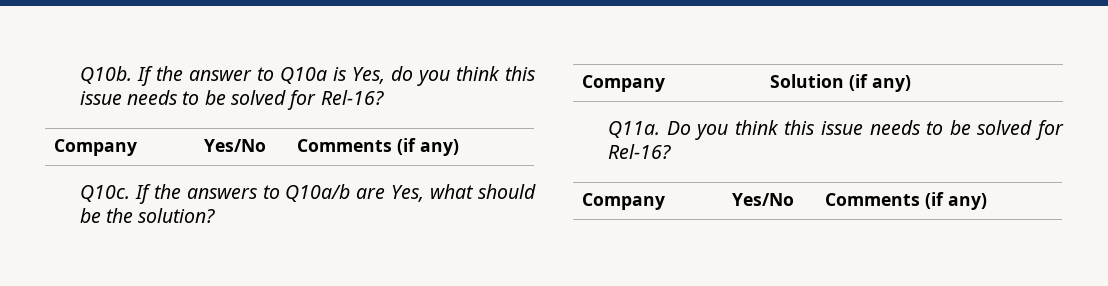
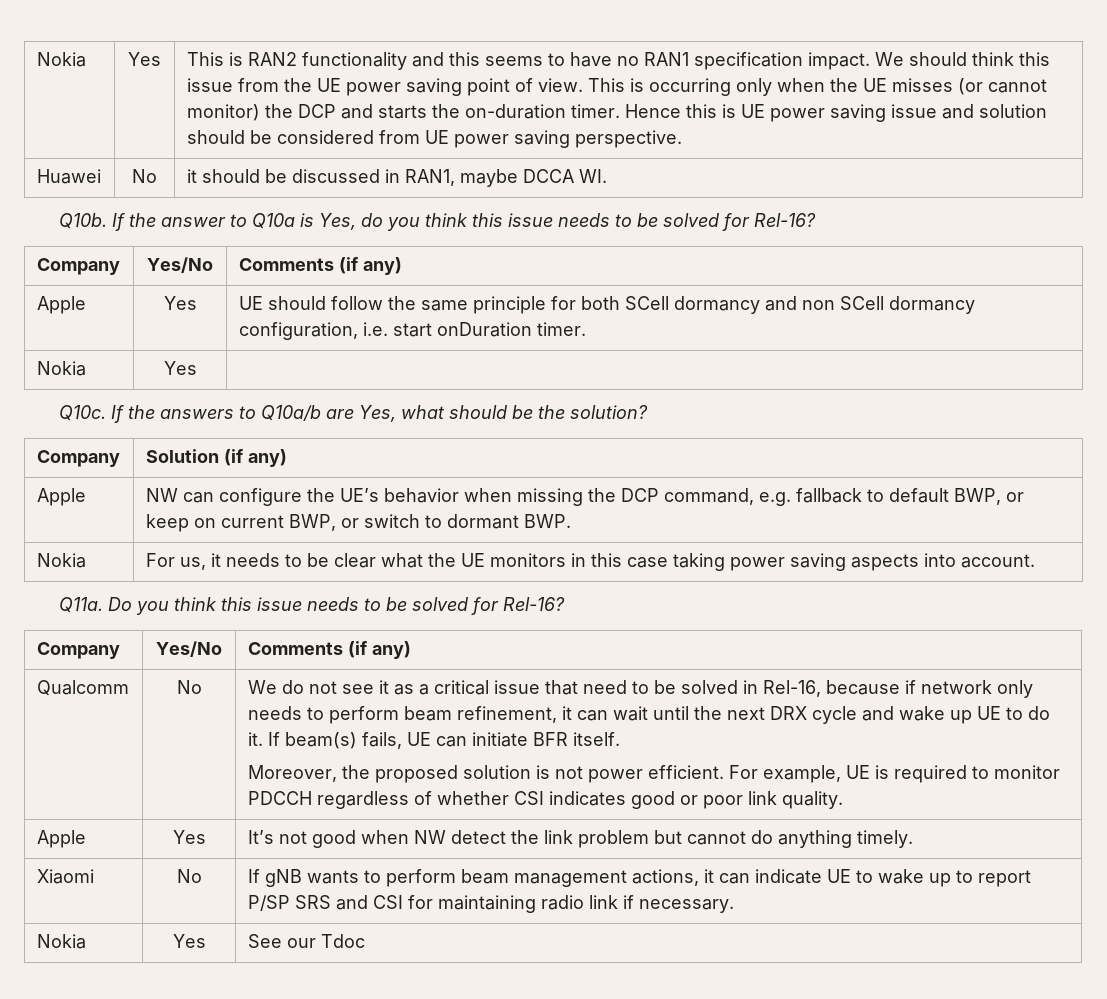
(79, 75) none -> [36,52,86,67] [128,52,161,66] [186,52,1050,70] [186,78,1047,96] [186,104,1047,122] [186,130,682,148] [36,169,101,184] [132,169,157,183] [186,169,607,187] Nokia | Yes | This is RAN2 functionality and this seems to have no RAN1 specification impact. We should think this issue from the UE power saving point of view. This is occurring only when the UE misses (or cannot monitor) the DCP and starts the on-duration timer. Hence this is UE power saving issue and solution should be considered from UE power saving perspective. // Huawei | No | it should be discussed in RAN1, maybe DCCA WI. //
(459, 147) none -> [36,296,86,314] [163,296,197,310] [238,296,975,314] [238,322,586,340] [36,361,86,376] [163,361,197,375] // Apple | Yes | UE should follow the same principle for both SCell dormancy and non SCell dormancy configuration, i.e. start onDuration timer. // Nokia | Yes |
(911, 83) none -> [36,488,86,506] [145,488,1024,506] [145,514,571,532] [36,553,86,568] [145,553,1035,571] // Apple | NW can configure the UE’s behavior when missing the DCP command, e.g. fallback to default BWP, or keep on current BWP, or switch to dormant BWP. // Nokia | For us, it needs to be clear what the UE monitors in this case taking power saving aspects into account.
(987, 201) none -> [36,680,129,696] [176,680,202,694] [247,680,1033,698] [247,706,1050,724] [247,732,620,749] [247,765,1060,783] [247,791,843,809] [36,830,86,848] [172,830,206,844] [247,830,913,848] [36,869,94,884] [176,869,202,883] [247,869,1031,887] [247,895,734,913] [36,934,86,949] [172,934,206,948] [247,934,365,948] // Qualcomm | No | We do not see it as a critical issue that need to be solved in Rel-16, because if network only needs to perform beam refinement, it can wait until the next DRX cycle and wake up UE to do it. If beam(s) fails, UE can initiate BFR itself. // Moreover, the proposed solution is not power efficient. For example, UE is required to monitor PDCCH regardless of whether CSI indicates good or poor link quality. // Apple | Yes | It’s not good when NW detect the link problem but cannot do anything timely. // Xiaomi | No | If gNB wants to perform beam management actions, it can indicate UE to wake up to report P/SP SRS and CSI for maintaining radio link if necessary. // Nokia | Yes | See our Tdoc

